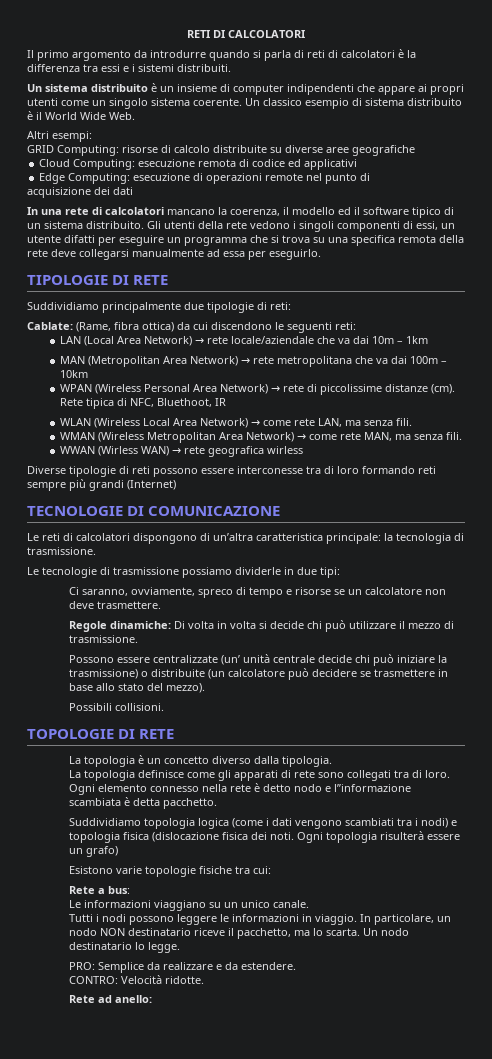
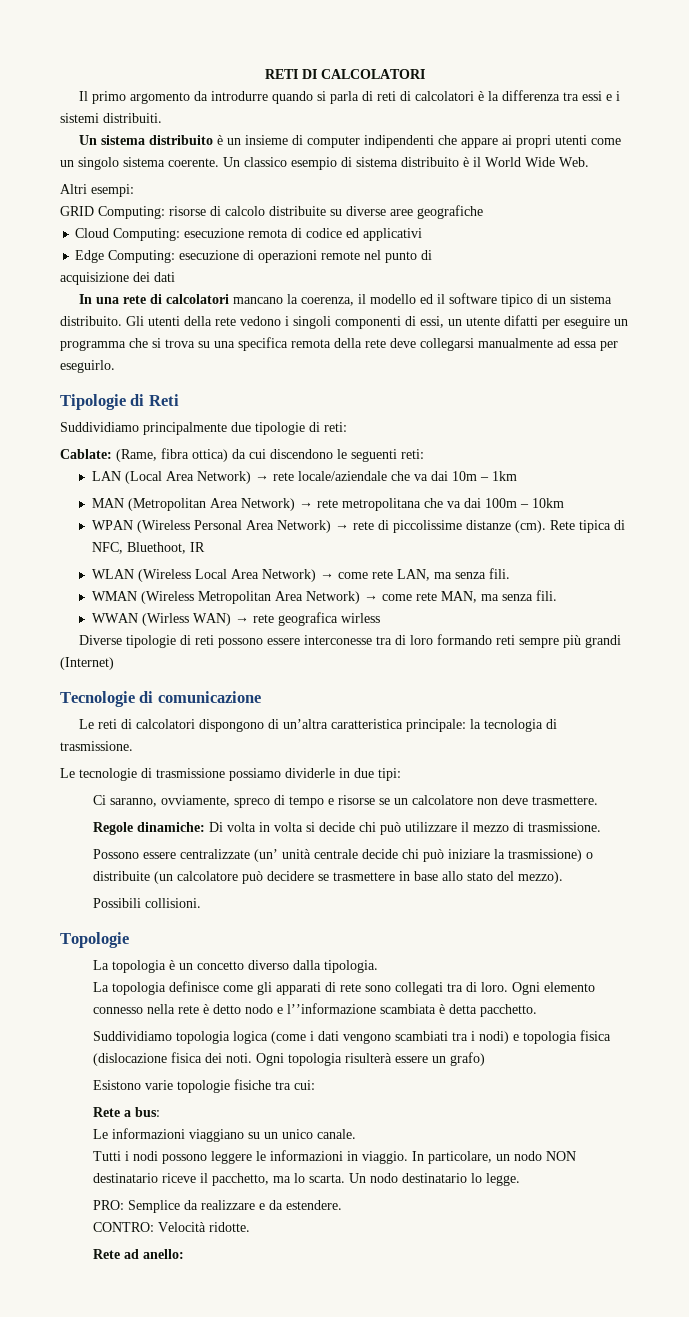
[27,275,169,285] TIPOLOGIE DI RETE -> [60,394,179,410] Tipologie di Reti
[27,506,281,516] TECNOLOGIE DI COMUNICAZIONE -> [60,691,261,707] Tecnologie di comunicazione
[27,729,175,739] TOPOLOGIE DI RETE -> [60,932,129,948] Topologie

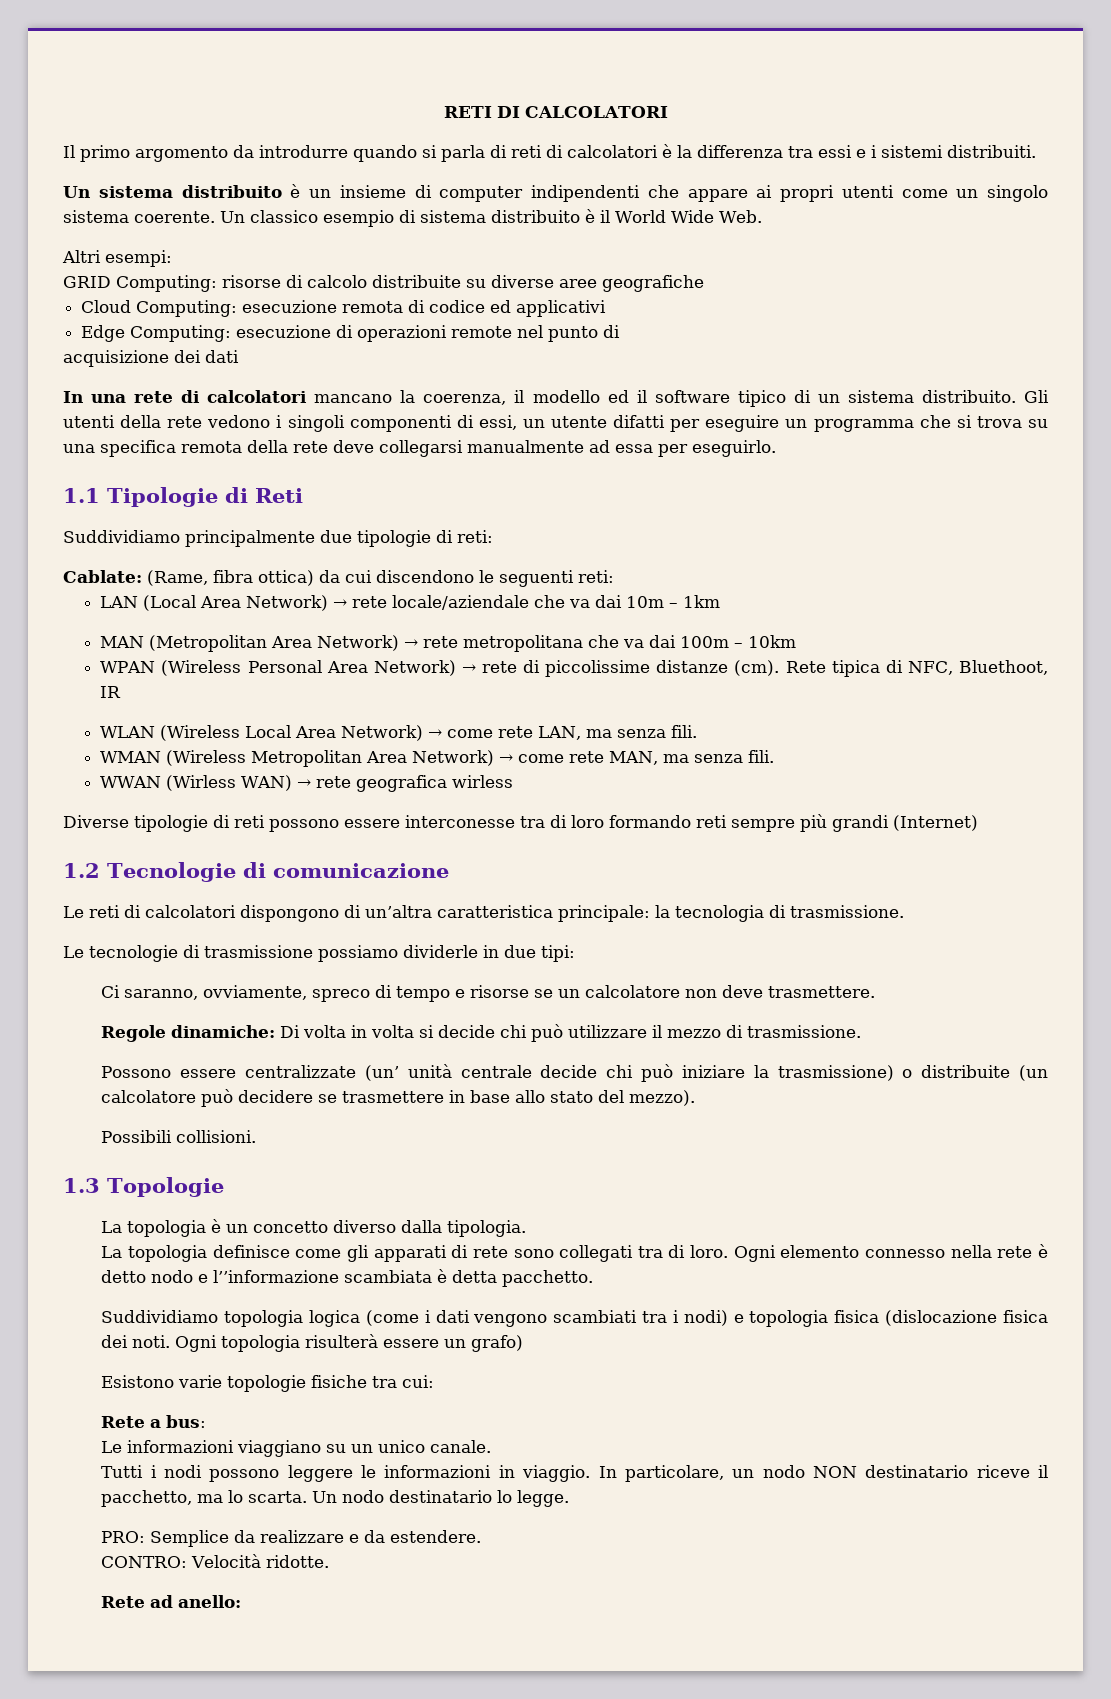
(115, 366) none -> [63,488,100,503] 1.1
(114, 663) none -> [63,863,100,878] 1.2
(202, 903) none -> [63,1178,100,1193] 1.3

